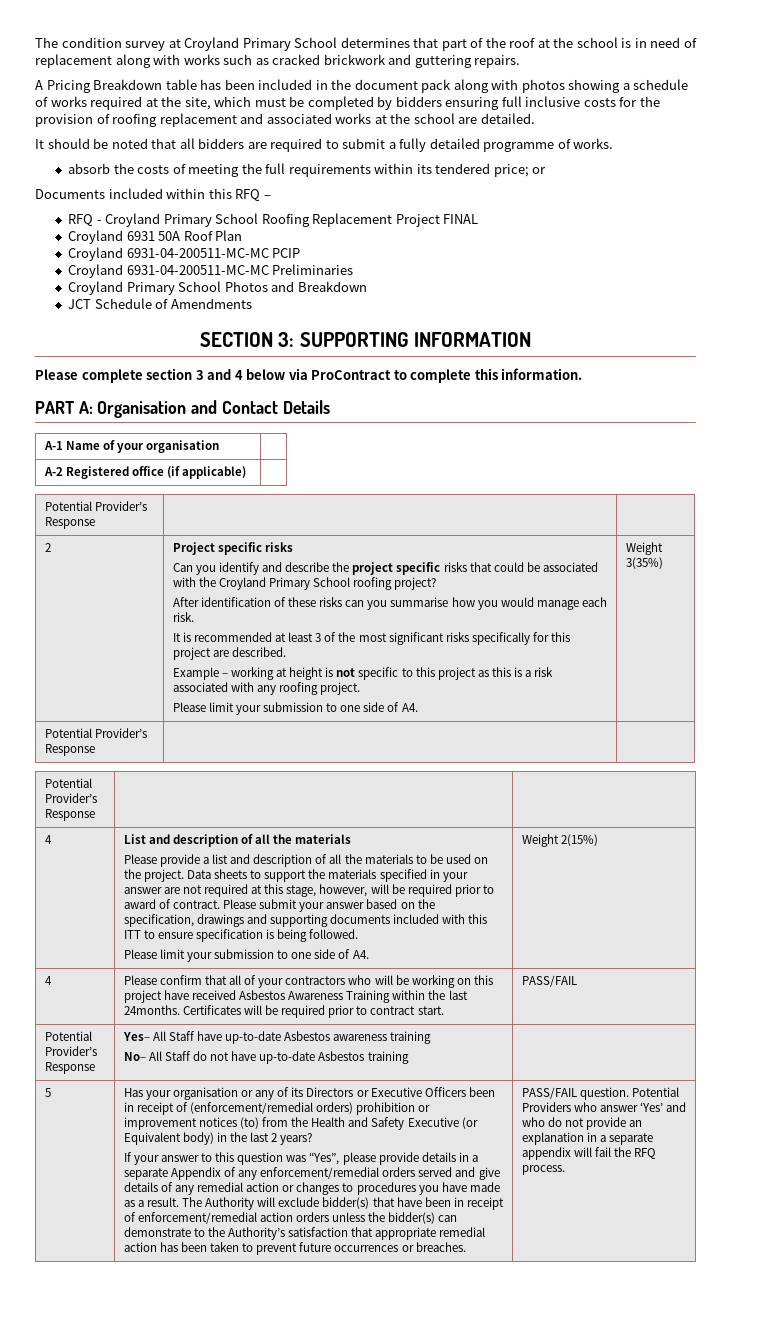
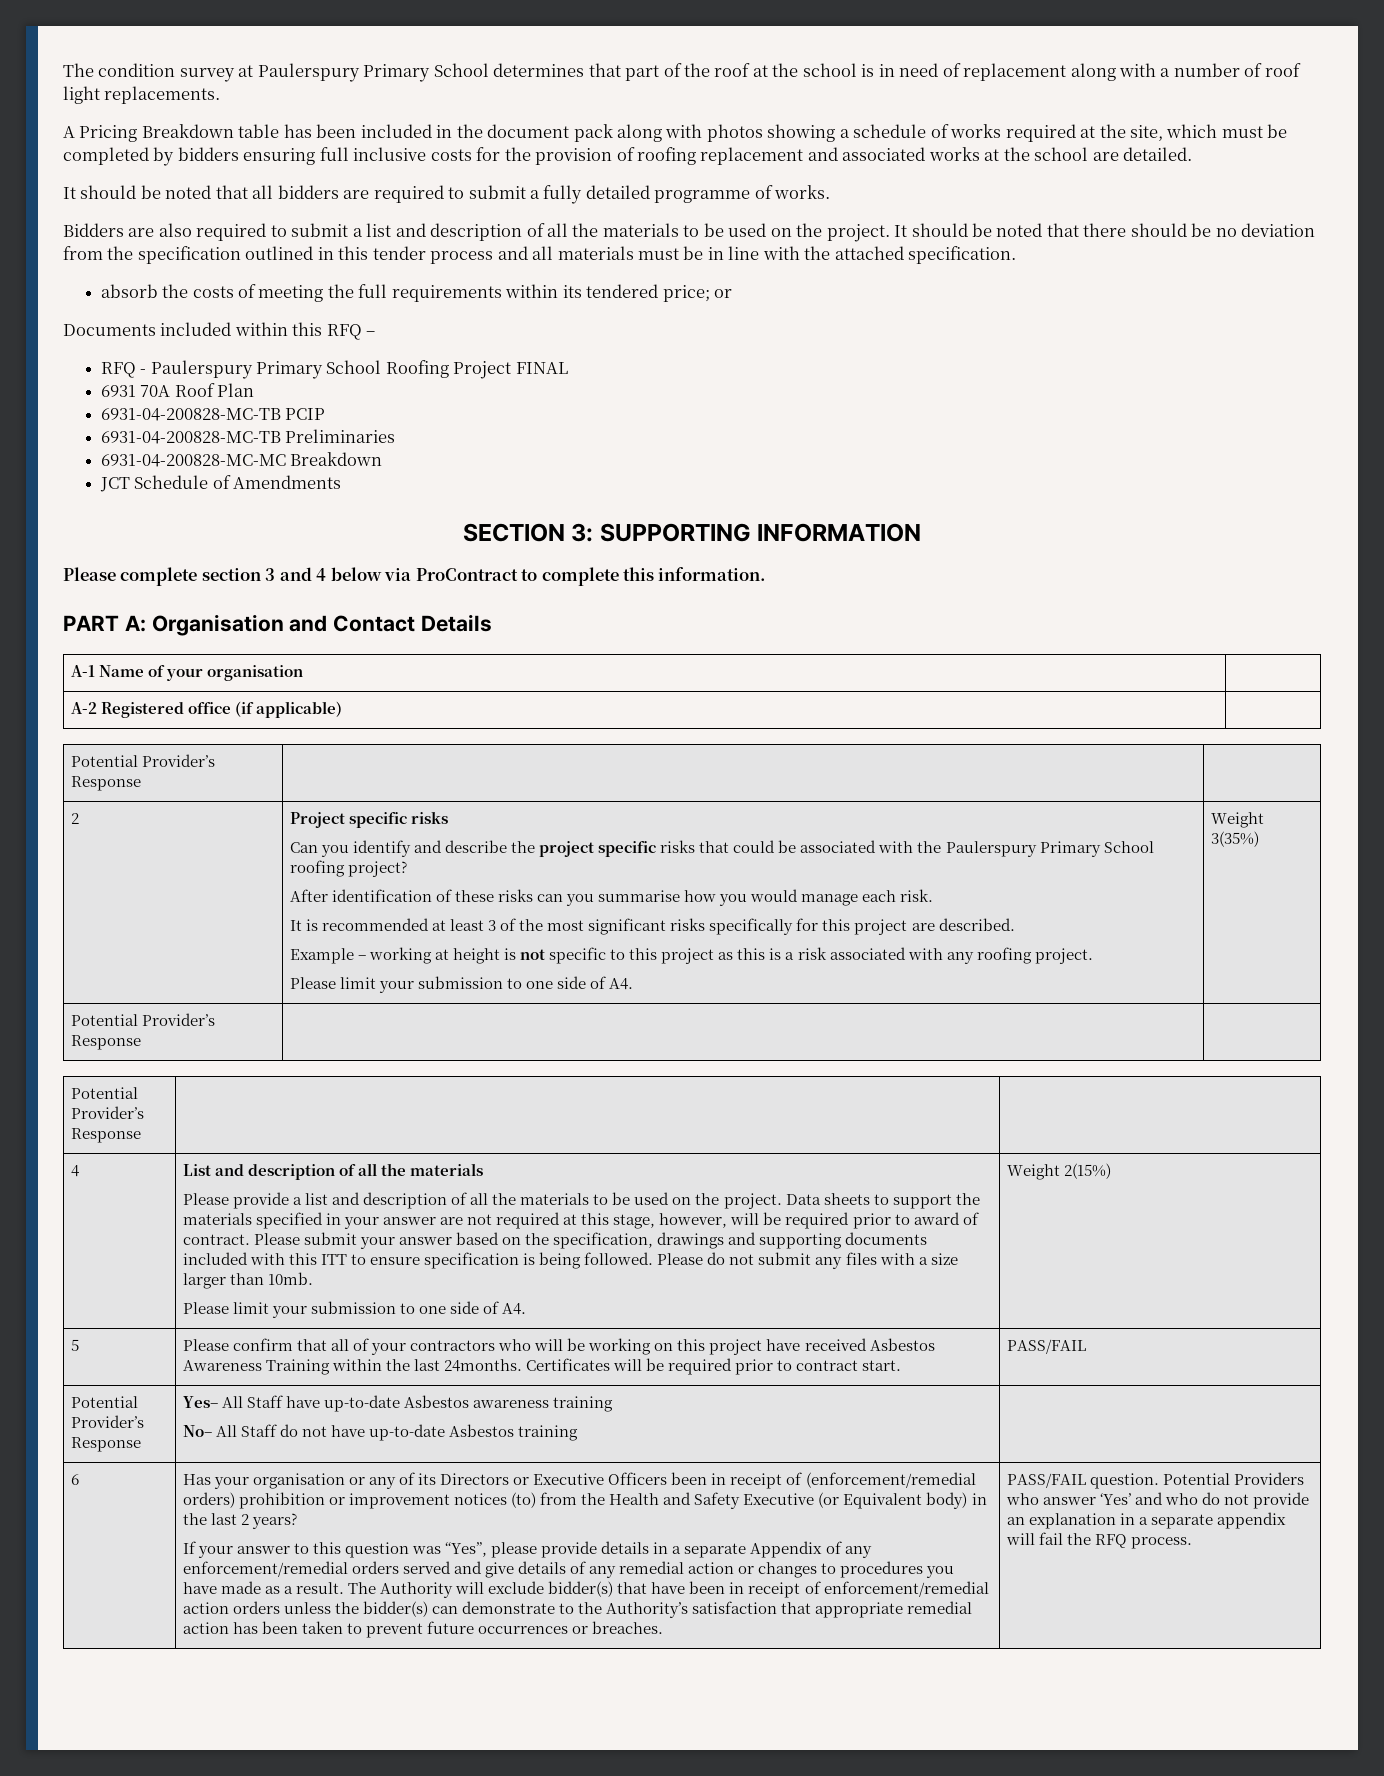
[184,37,240,51] Croyland -> [257,63,360,82] Paulerspury
[183,54,521,68] works such as cracked brickwork and guttering repairs. -> [1160,63,1301,77] [63,86,221,104] a number of roof light replacements.
(614, 143) none -> [63,223,1316,242] [63,246,1017,264] // Bidders are also required to submit a list and description of all the materials to be used on the project. It should be noted that there should be no deviation from the specification outlined in this tender process and all materials must be in line with the attached specification.
[105,213,161,227] Croyland -> [150,360,253,379] Paulerspury
[312,213,393,227] Replacement -> (449, 369) none
[68,230,181,244] Croyland 6931 50A -> [100,385,171,397] 6931 70A
[68,247,269,261] Croyland 6931-04-200511-MC-MC -> [100,408,281,421] 6931-04-200828-MC-TB
[68,264,269,278] Croyland 6931-04-200511-MC-MC -> [100,431,281,444] 6931-04-200828-MC-TB
[68,281,295,295] Croyland Primary School Photos and -> [100,454,286,467] 6931-04-200828-MC-MC
[218,577,266,590] Croyland -> [945,841,1037,857] Paulerspury
(359, 934) none -> [657,1252,958,1269] [182,1272,313,1289] Please do not submit any files with a size larger than 10mb.
[44,976,52,985] 4 -> [70,1339,79,1351] 5
[44,1088,51,1097] 5 -> [70,1474,79,1485] 6

